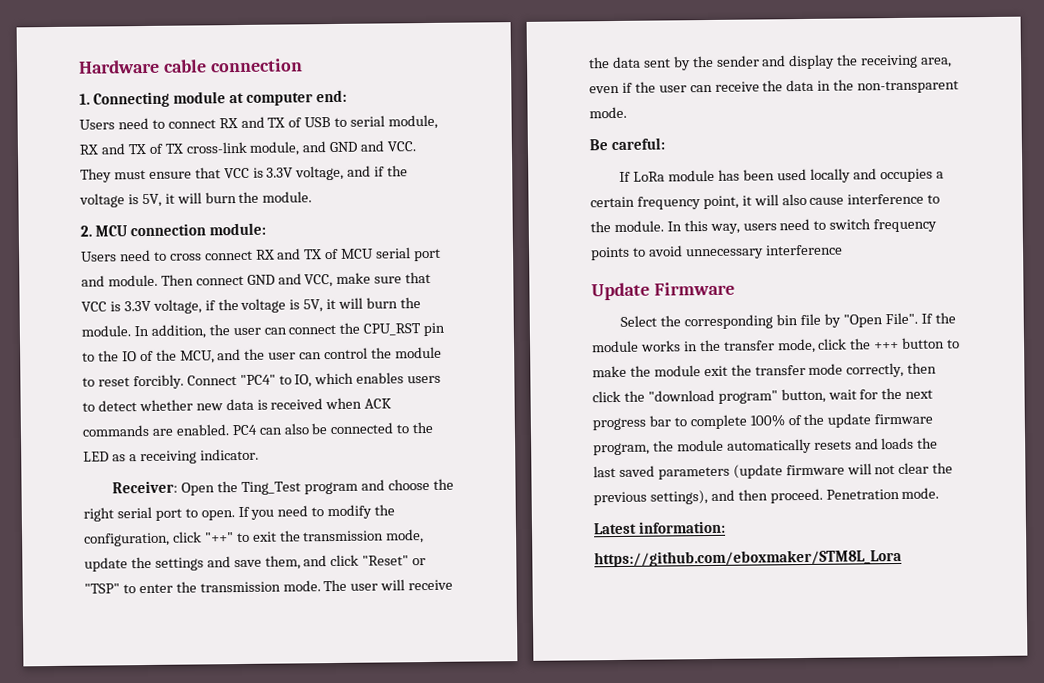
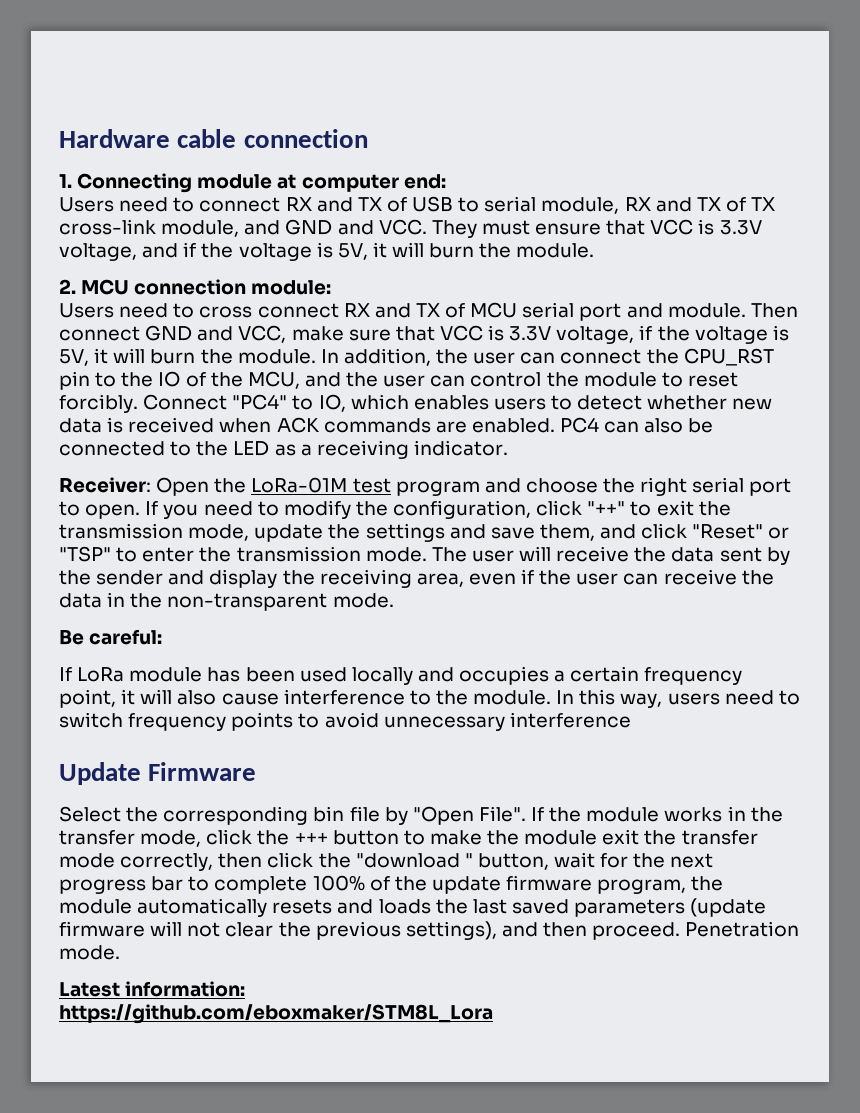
[241,481,302,495] Ting_Test -> [251,477,391,493] LoRa-01M test
[717,390,778,404] program" -> [464,853,473,867] "

